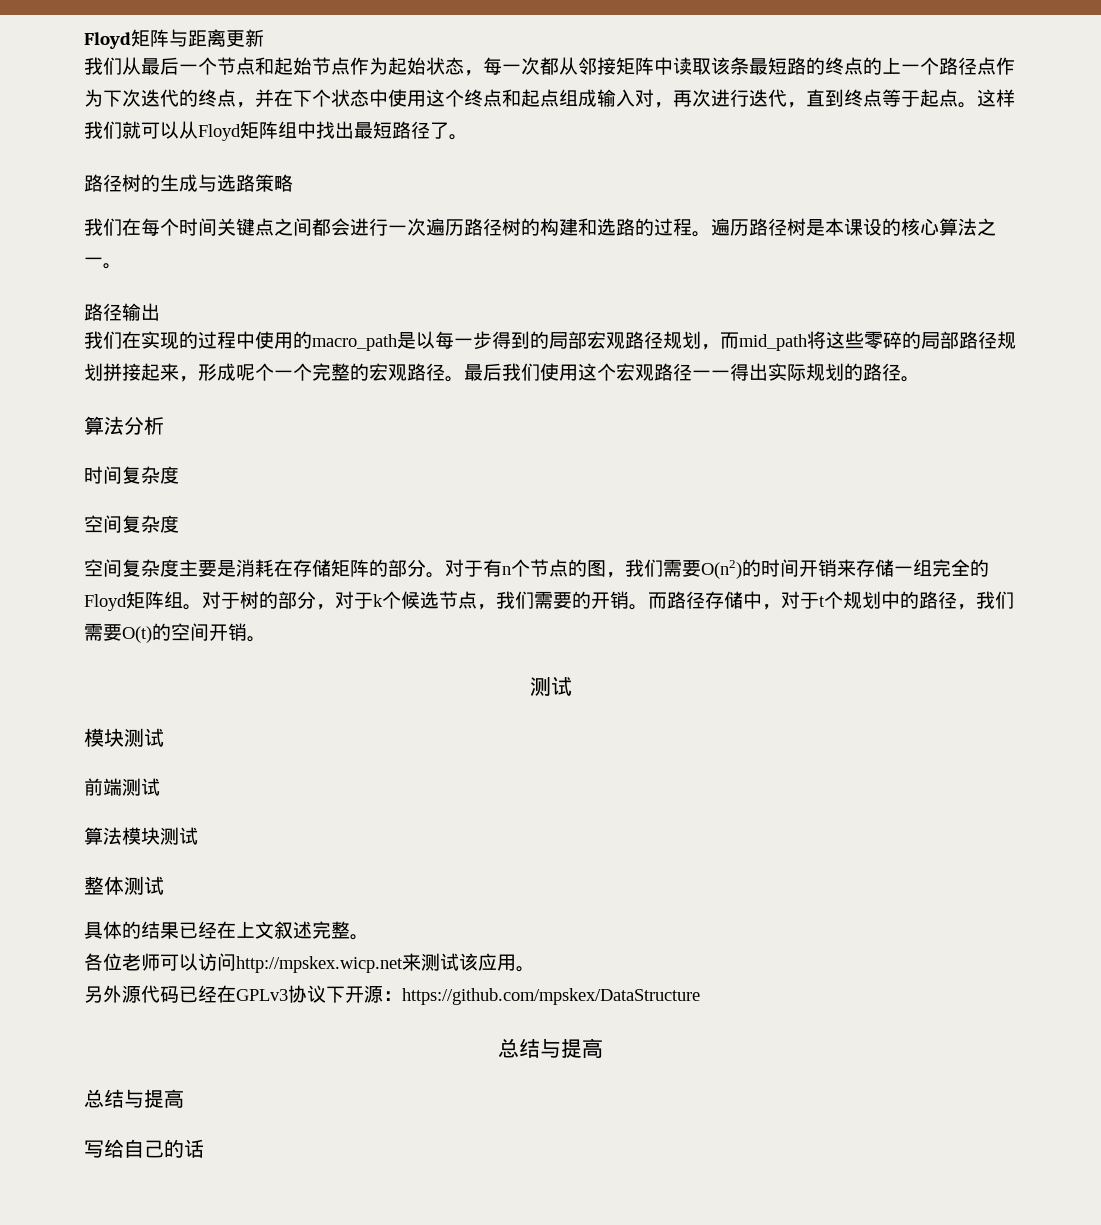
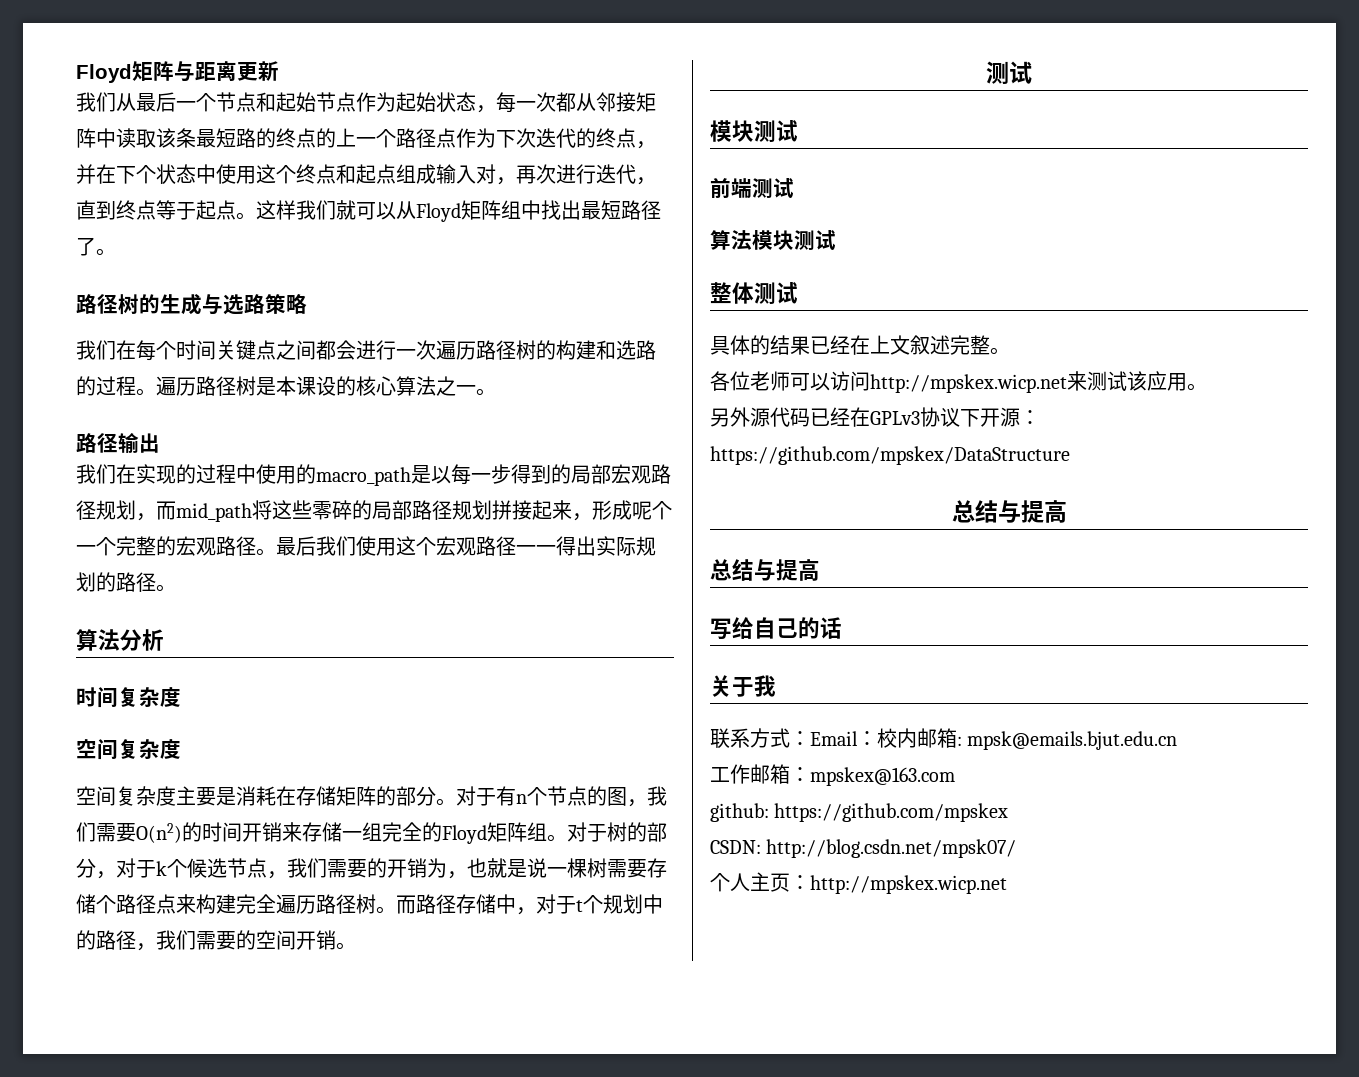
(629, 600) none -> [427,858,667,879] [76,894,376,914] 为，也就是说一棵树需要存储个路径点来构建完全遍历路径树
[122,626,152,643] O(t) -> (236, 940) none
(204, 1148) none -> [710,675,776,697] [710,728,1178,750] [710,764,955,786] [710,803,1009,822] [710,839,1017,858] [710,872,1007,894] // 关于我 // 联系方式：Email：校内邮箱: mpsk@emails.bjut.edu.cn // 工作邮箱：mpskex@163.com // github: https://github.com/mpskex // CSDN: http://blog.csdn.net/mpsk07/ // 个人主页：http://mpskex.wicp.net

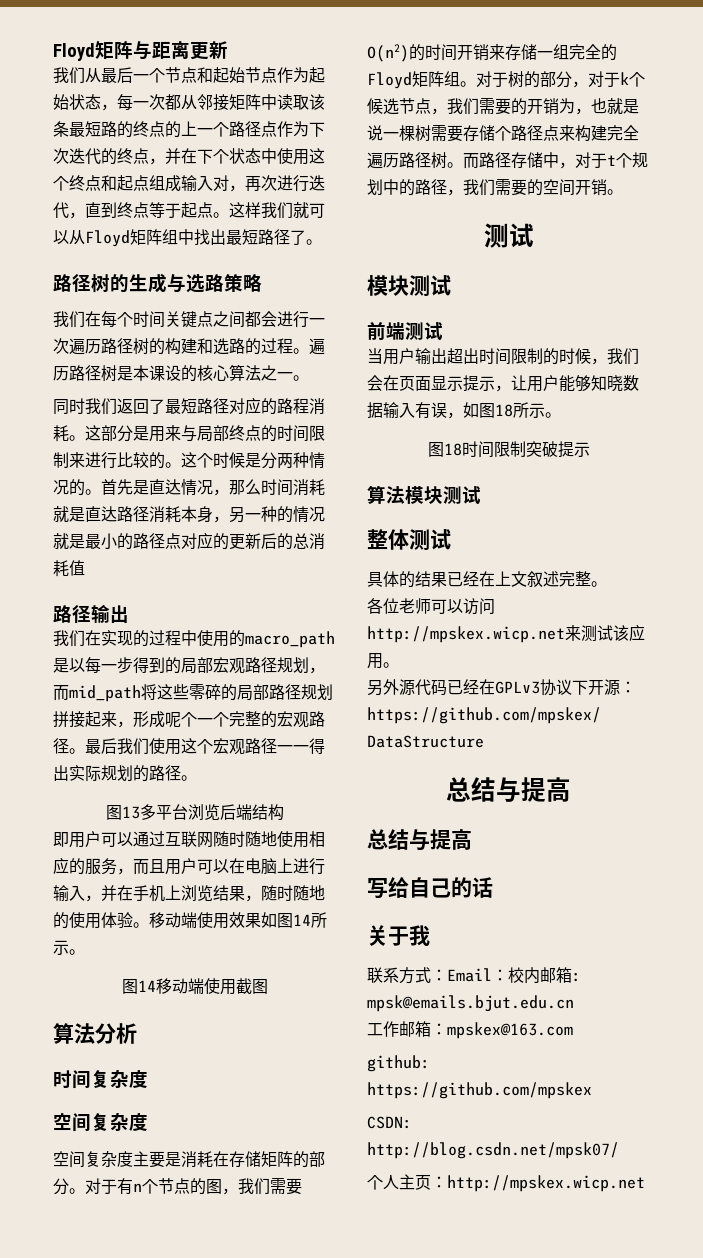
(496, 392) none -> [53,397,325,415] [53,425,325,442] [53,452,325,469] [53,479,325,496] [53,506,325,523] [53,532,325,550] [53,560,85,577] // 同时我们返回了最短路径对应的路程消耗。这部分是用来与局部终点的时间限制来进行比较的。这个时候是分两种情况的。首先是直达情况，那么时间消耗就是直达路径消耗本身，另一种的情况就是最小的路径点对应的更新后的总消耗值
(176, 588) none -> [105,804,284,821] [53,831,325,848] [53,857,325,875] [53,885,325,902] [53,912,327,929] [53,940,85,955] [121,978,268,995] // 图13多平台浏览后端结构 // 即用户可以通过互联网随时随地使用相应的服务，而且用户可以在电脑上进行输入，并在手机上浏览结果，随时随地的使用体验。移动端使用效果如图14所示。 // 图14移动端使用截图
(794, 188) none -> [367,348,639,365] [367,375,639,392] [367,402,561,419] [427,441,590,458] // 当用户输出超出时间限制的时候，我们会在页面显示提示，让用户能够知晓数据输入有误，如图18所示。 // 图18时间限制突破提示

